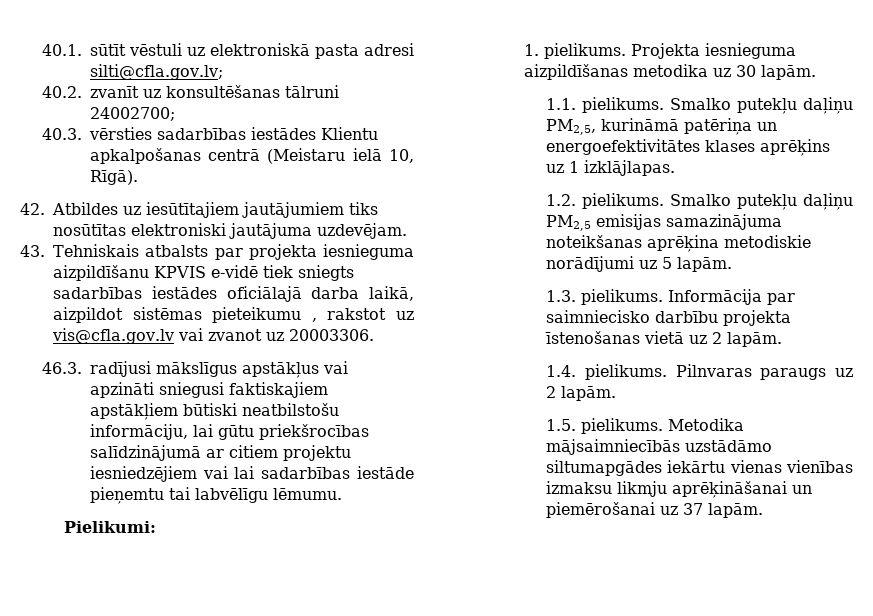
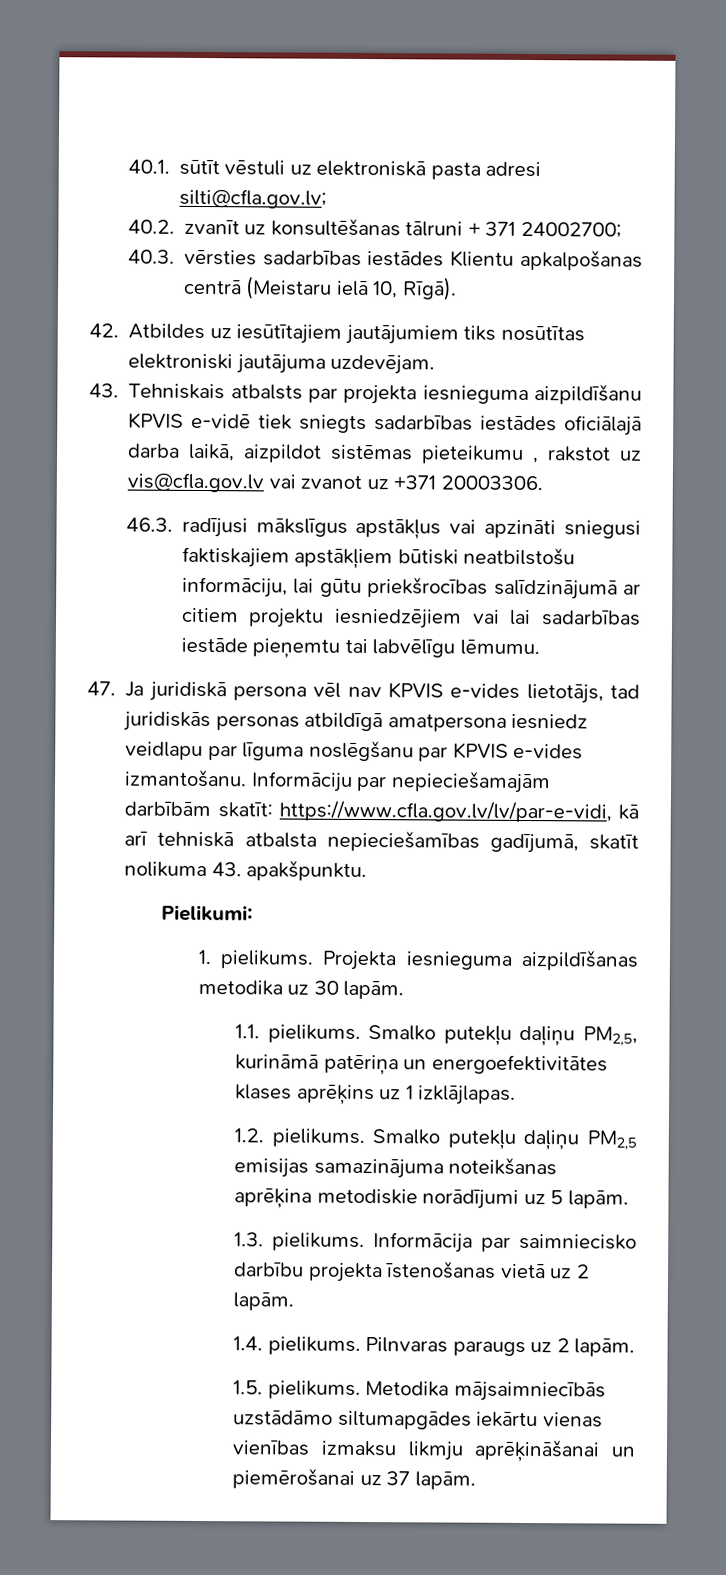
(339, 91) none -> [467,221,517,236] + 371
(284, 336) none -> [393,475,437,490] +371
(342, 494) none -> [87,681,640,704] [123,711,589,732] [125,740,584,762] [125,769,551,794] [124,800,639,823] [124,830,640,854] [124,860,368,882] // 47. Ja juridiskā persona vēl nav KPVIS e-vides lietotājs, tad juridiskās personas atbildīgā amatpersona iesniedz veidlapu par līguma noslēgšanu par KPVIS e-vides izmantošanu. Informāciju par nepieciešamajām darbībām skatīt: https://www.cfla.gov.lv/lv/par-e-vidi, kā arī tehniskā atbalsta nepieciešamības gadījumā, skatīt nolikuma 43. apakšpunktu.

